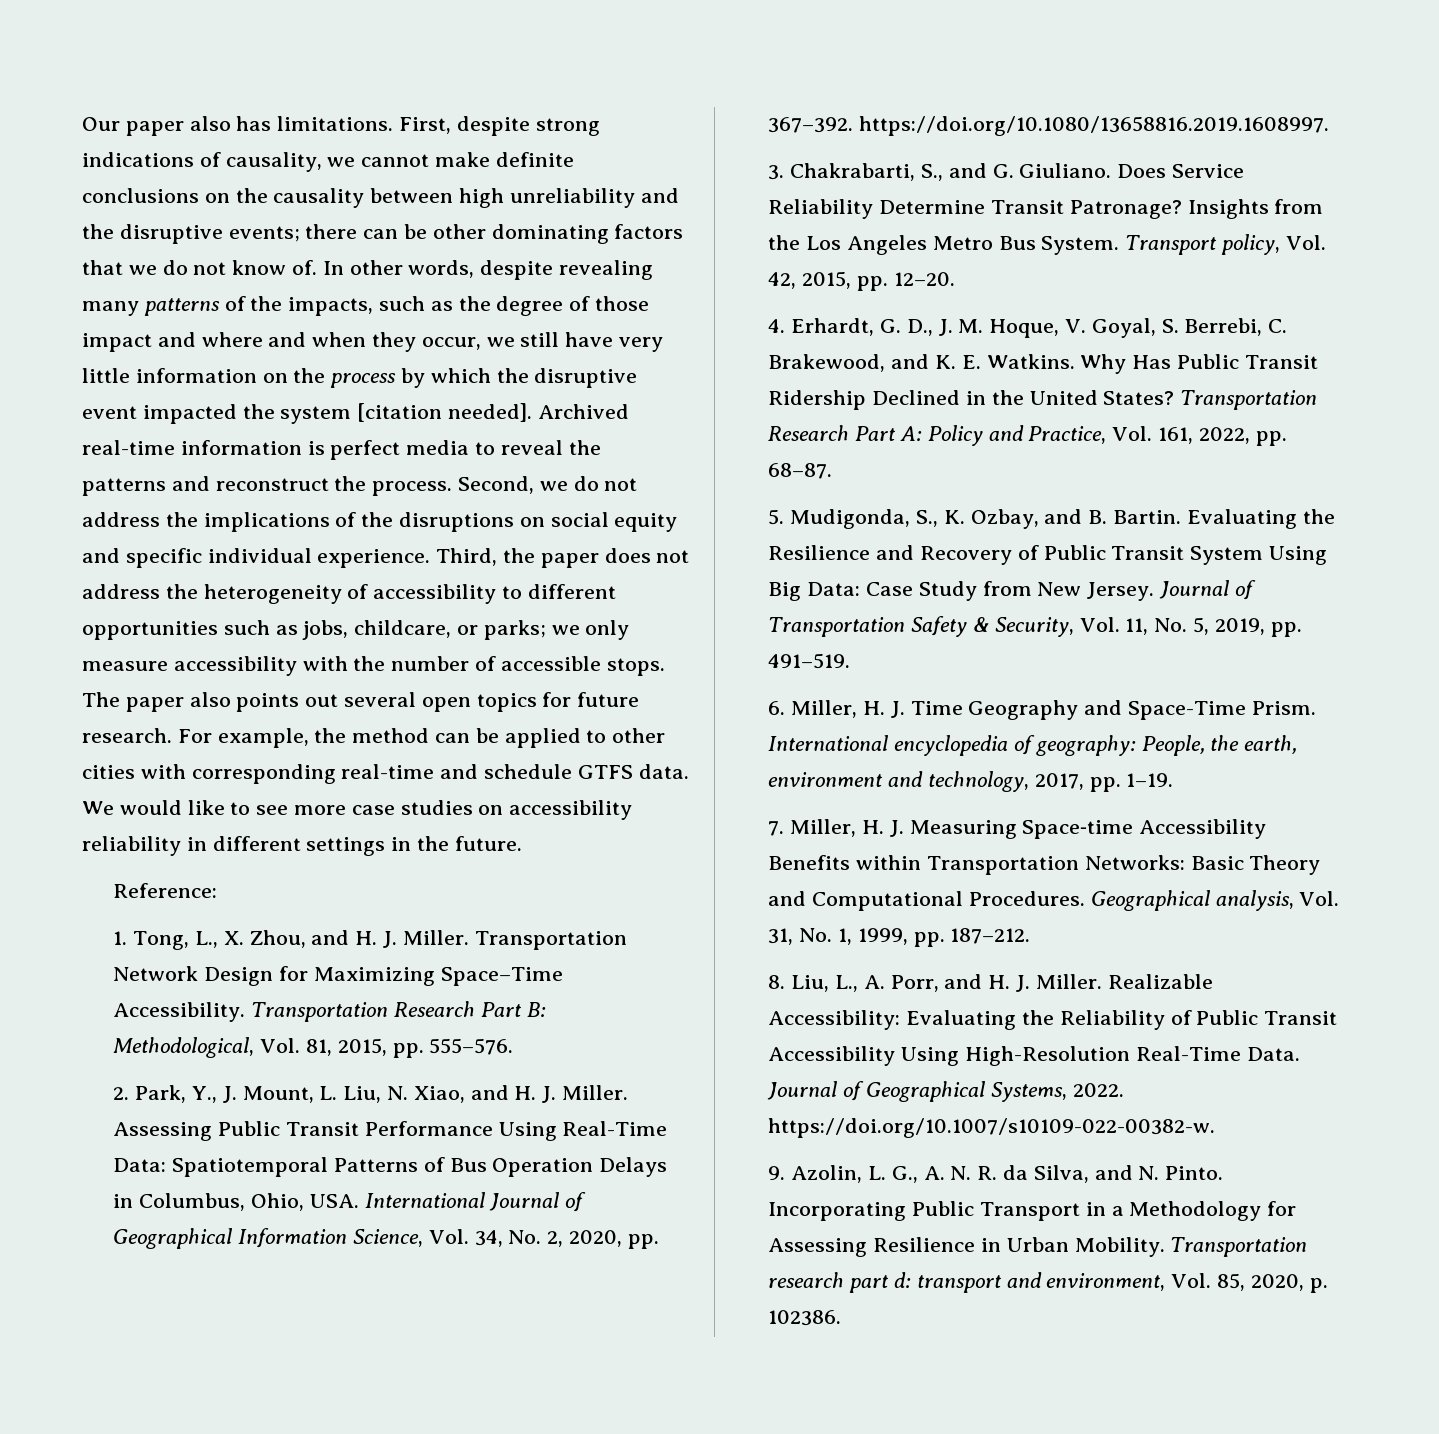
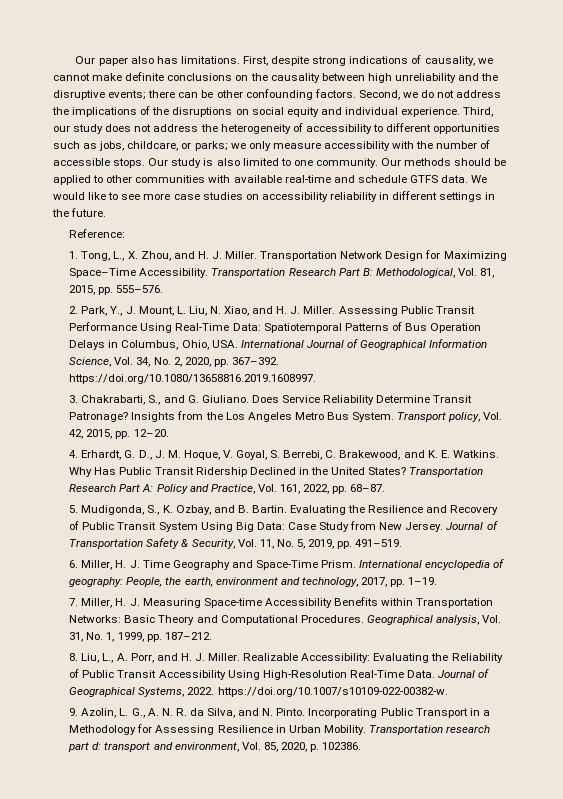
[491,224,684,244] [82,260,654,280] [82,296,650,316] [82,332,664,352] [82,368,638,388] [82,403,629,424] [82,440,601,460] [82,476,453,496] dominating factors that we do not know of. In other words, despite revealing many patterns of the impacts, such as the degree of those impact and where and when they occur, we still have very little information on the process by which the disruptive event impacted the system [citation needed]. Archived real-time information is perfect media to reveal the patterns and reconstruct the process. -> [245,89,356,100] confounding factors.
[125,548,202,568] specific -> (342, 111) none
[503,548,599,568] the paper -> [53,124,104,134] our study
[82,692,640,712] [82,728,471,748] The paper also points out several open topics for future research. For example, the method can -> [148,158,492,168] Our study is also limited to one community. Our methods should
[82,764,336,784] cities with corresponding -> [135,175,282,183] communities with available

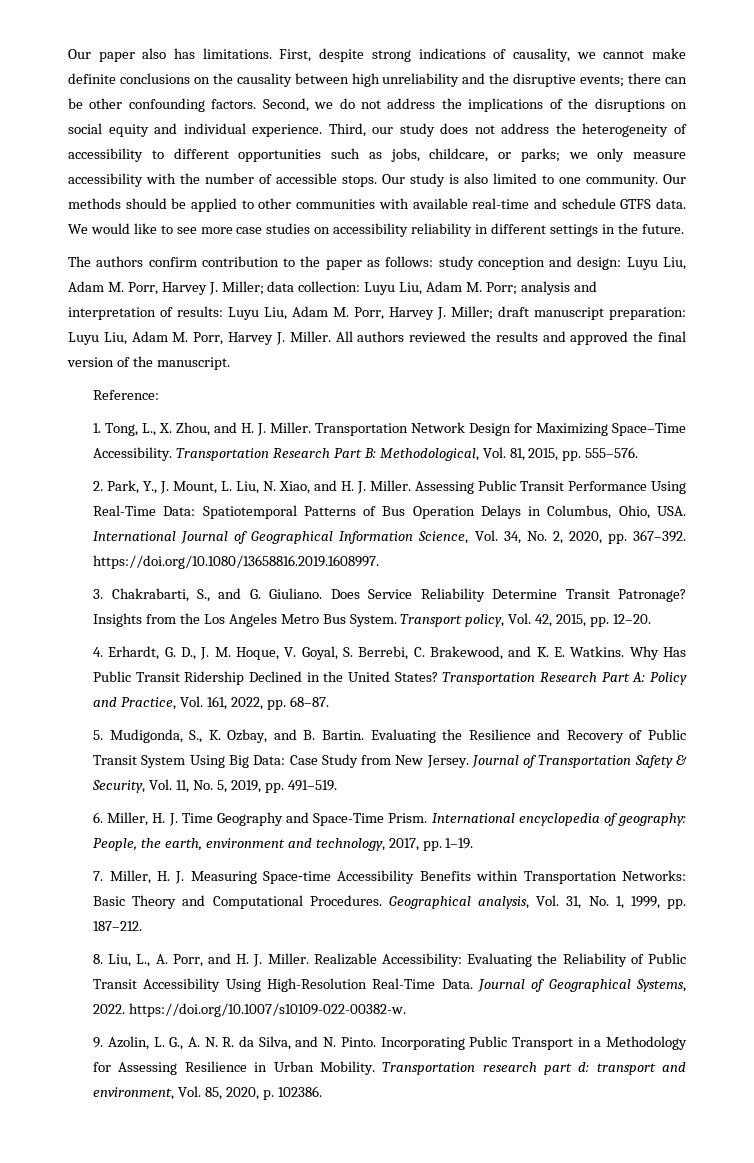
(107, 212) none -> [68,256,686,270] [68,281,597,295] [68,306,686,320] [68,331,686,345] [67,356,230,370] // The authors confirm contribution to the paper as follows: study conception and design: Luyu Liu, Adam M. Porr, Harvey J. Miller; data collection: Luyu Liu, Adam M. Porr; analysis and interpretation of results: Luyu Liu, Adam M. Porr, Harvey J. Miller; draft manuscript preparation: Luyu Liu, Adam M. Porr, Harvey J. Miller. All authors reviewed the results and approved the final version of the manuscript.

